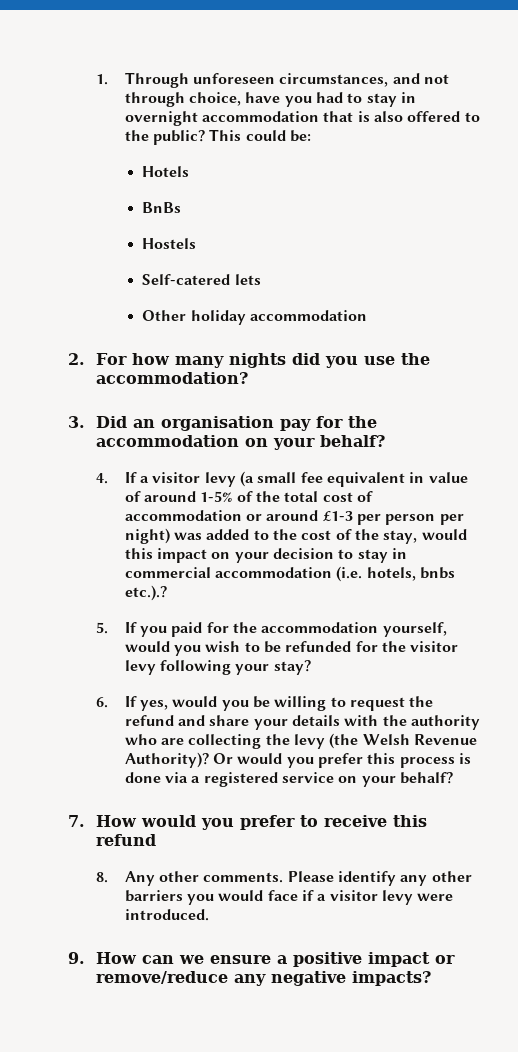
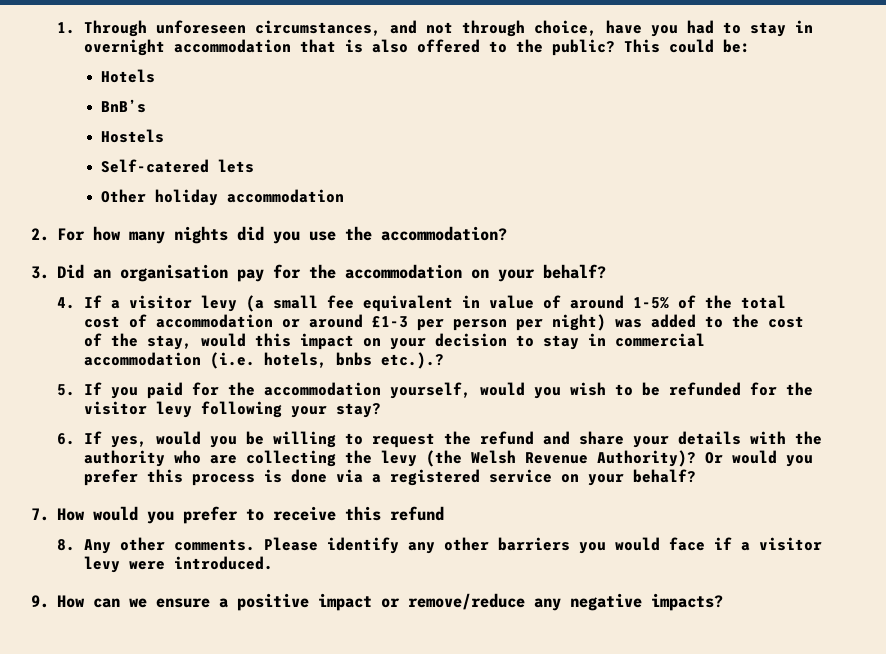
[142,202,182,213] BnBs -> [100,99,146,113] BnB’s

